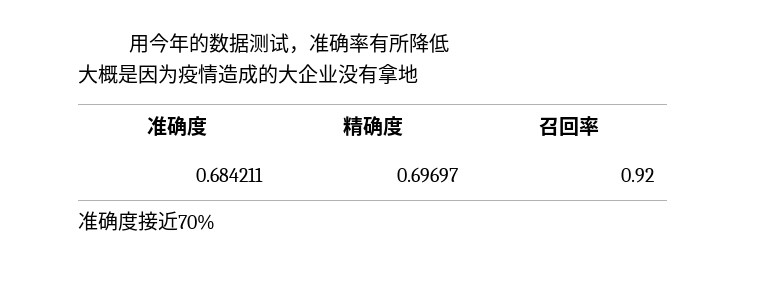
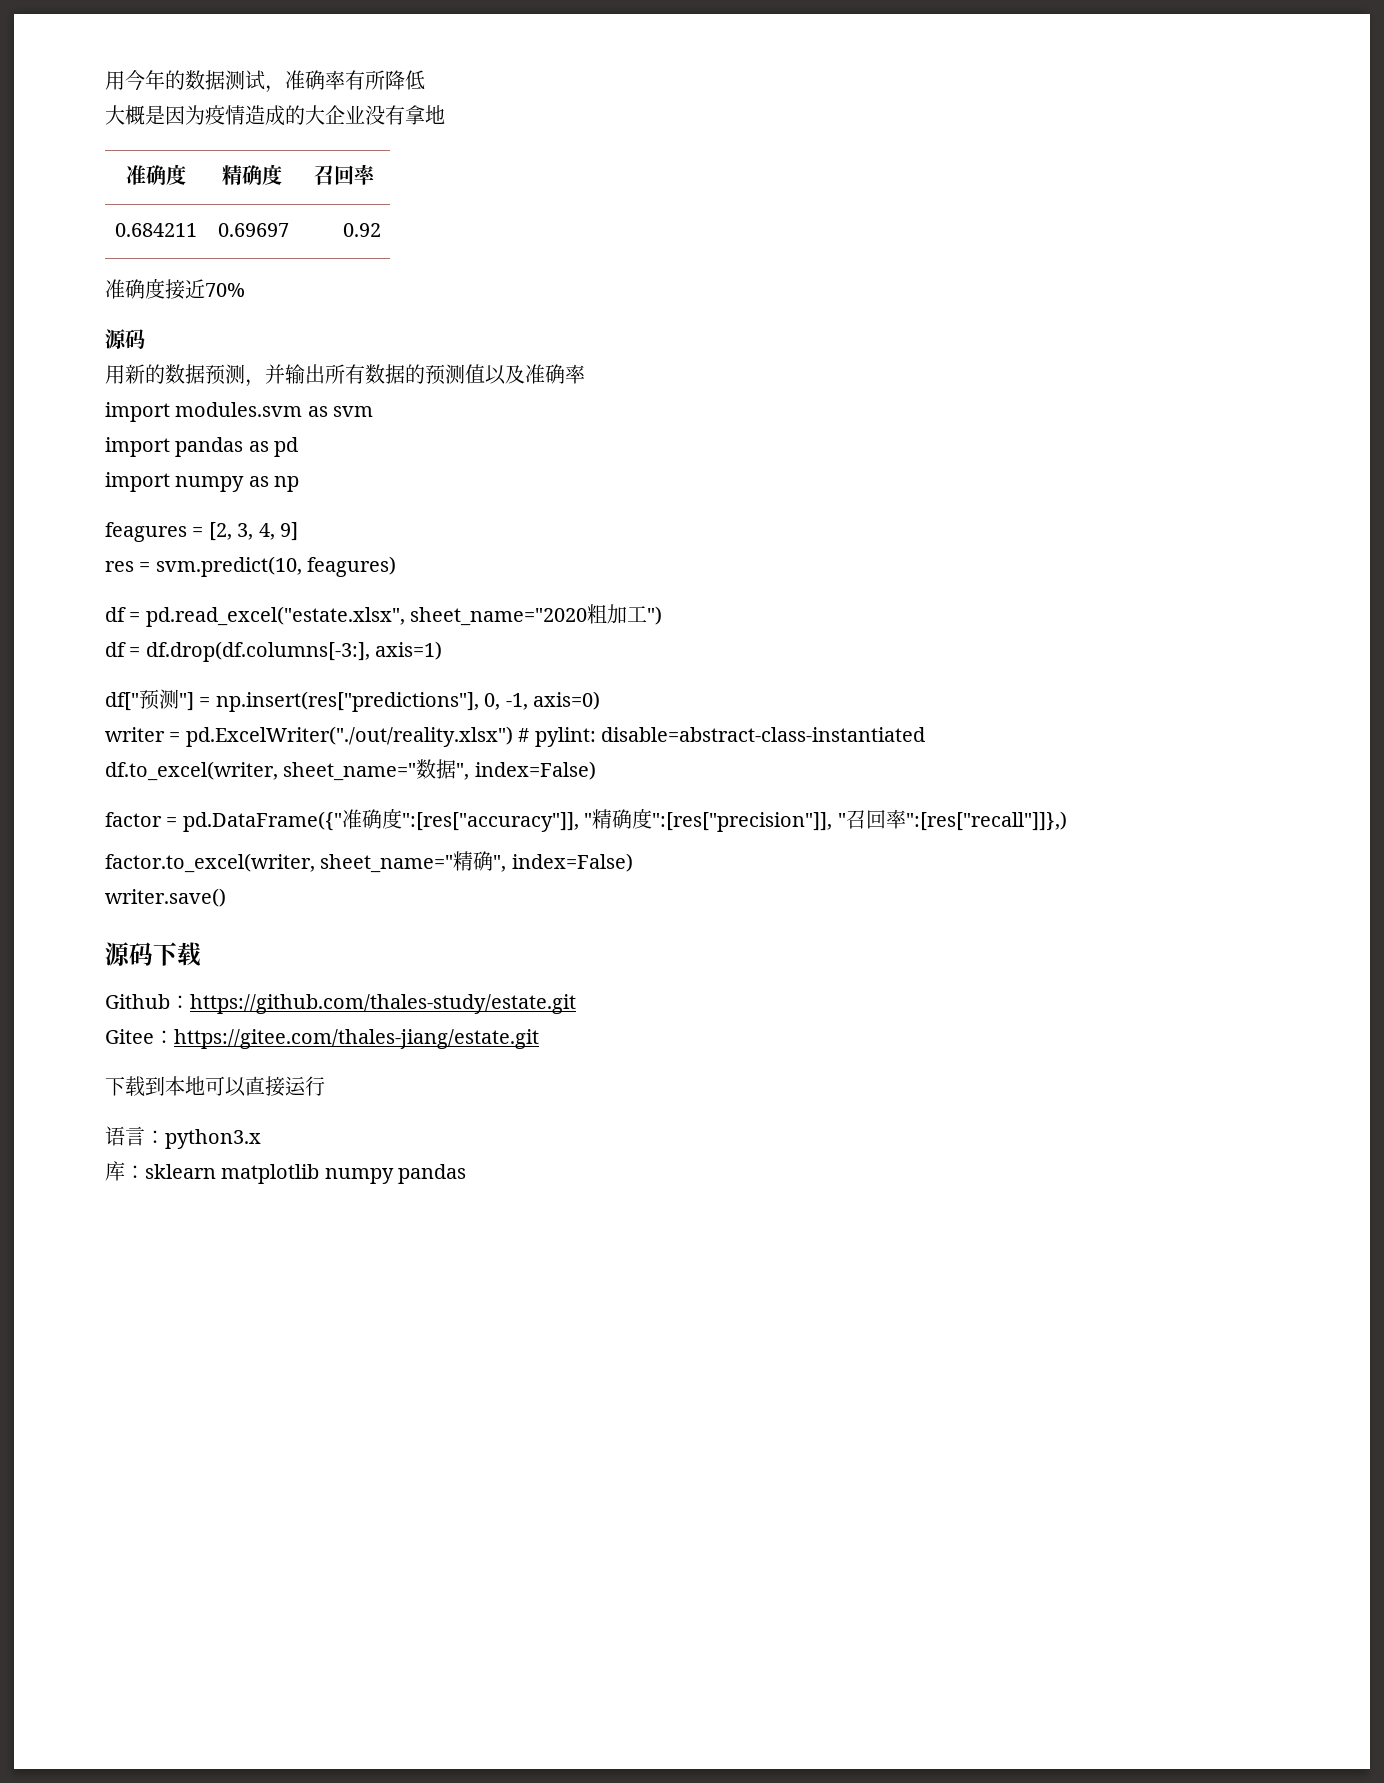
(215, 222) none -> [105,329,145,349] [105,364,585,387] [105,402,374,422] [105,437,299,457] [105,472,300,492] [105,522,298,542] [105,556,397,577] [105,604,663,627] [105,641,443,662] [105,689,600,712] [105,726,925,747] [105,759,596,781] [105,808,1067,832] [105,851,633,873] [105,888,226,907] [105,942,201,967] [105,994,576,1014] [105,1029,539,1049] [105,1076,325,1097] [105,1126,261,1149] [105,1161,467,1184] // 源码 // 用新的数据预测，并输出所有数据的预测值以及准确率 // import modules.svm as svm // import pandas as pd // import numpy as np // feagures = [2, 3, 4, 9] // res = svm.predict(10, feagures) // df = pd.read_excel("estate.xlsx", sheet_name="2020粗加工") // df = df.drop(df.columns[-3:], axis=1) // df["预测"] = np.insert(res["predictions"], 0, -1, axis=0) // writer = pd.ExcelWriter("./out/reality.xlsx") # pylint: disable=abstract-class-instantiated // df.to_excel(writer, sheet_name="数据", index=False) // factor = pd.DataFrame({"准确度":[res["accuracy"]], "精确度":[res["precision"]], "召回率":[res["recall"]]},) // factor.to_excel(writer, sheet_name="精确", index=False) // writer.save() // 源码下载 // Github：https://github.com/thales-study/estate.git // Gitee：https://gitee.com/thales-jiang/estate.git // 下载到本地可以直接运行 // 语言：python3.x // 库：sklearn matplotlib numpy pandas

